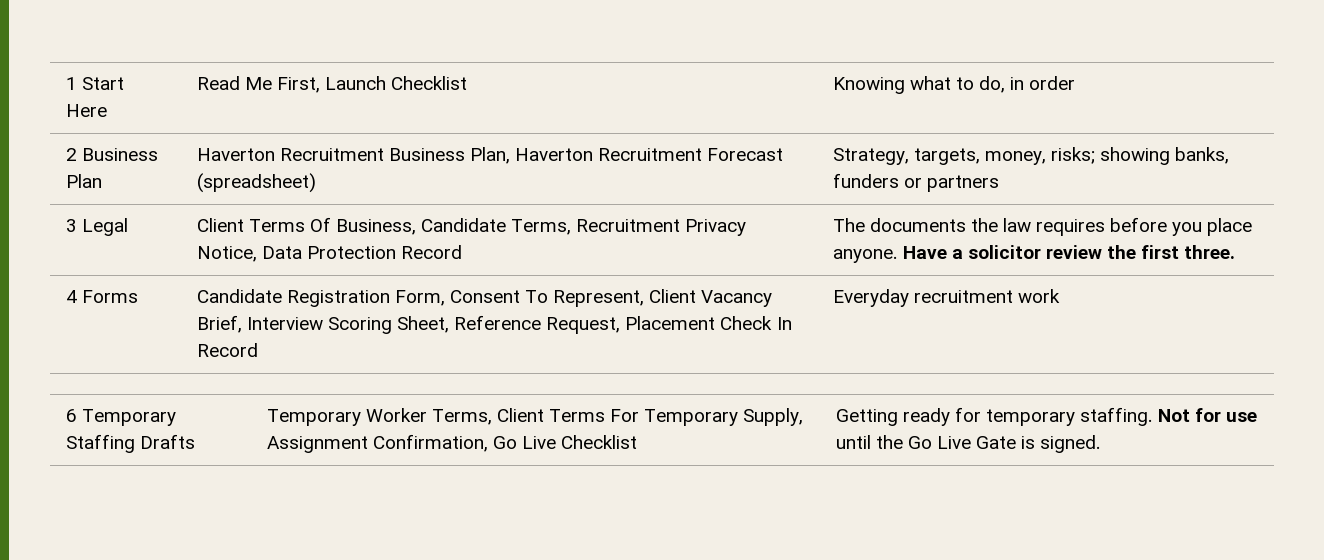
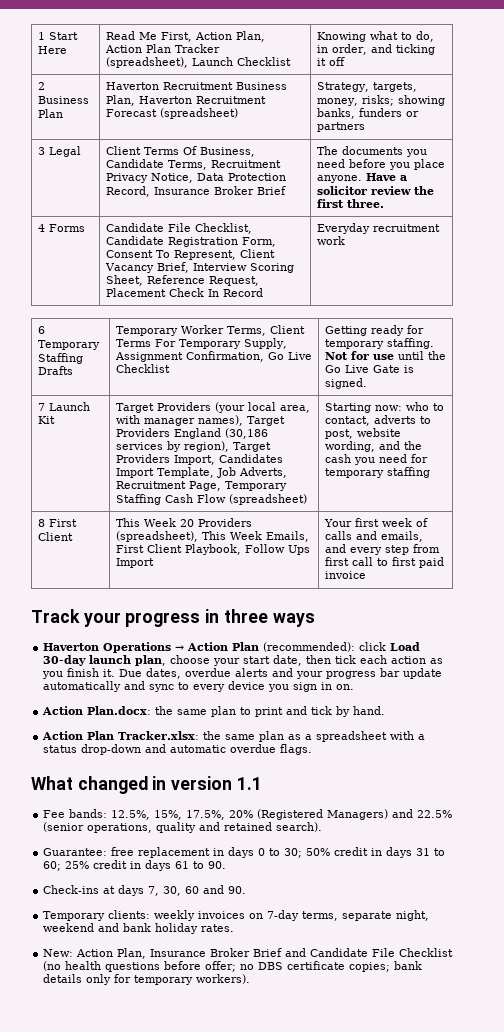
(320, 85) none -> [194,31,265,42] [104,44,220,53] [105,57,188,68] Action Plan, Action Plan Tracker (spreadsheet),
[1029,76,1076,90] order -> [331,44,435,55] [316,57,345,66] order, and ticking it off
[400,245,462,259] Record -> [105,186,286,197] Record, Insurance Broker Brief
[970,218,1106,236] the law requires -> [405,149,427,157] [316,159,345,168] you need
(282, 296) none -> [167,223,252,234] [105,236,164,245] File Checklist, Candidate
(1102, 444) none -> [37,402,90,411] [37,416,55,424] [115,402,310,413] [115,415,285,426] [115,428,268,439] [115,441,271,452] [115,454,283,465] [115,467,287,478] [115,481,287,491] [115,494,307,505] [324,402,444,413] [324,415,431,426] [324,428,401,439] [324,441,422,452] [324,454,428,465] [324,467,430,478] [37,519,77,527] [37,532,73,541] [115,518,252,527] [115,531,309,542] [115,544,310,555] [115,558,154,568] [323,518,428,527] [324,531,423,542] [324,544,440,555] [324,557,444,568] [324,571,366,579] [31,609,315,627] [43,642,421,653] [43,655,444,666] [42,668,443,679] [43,681,355,692] [42,706,386,717] [42,731,426,742] [43,744,313,755] [31,776,262,794] [43,809,453,820] [43,822,323,833] [43,847,446,858] [43,860,227,871] [43,885,247,896] [43,910,430,921] [43,923,235,934] [43,948,454,959] [43,961,423,972] [43,974,251,985] // 7 Launch Kit | Target Providers (your local area, with manager names), Target Providers England (30,186 services by region), Target Providers Import, Candidates Import Template, Job Adverts, Recruitment Page, Temporary Staffing Cash Flow (spreadsheet) | Starting now: who to contact, adverts to post, website wording, and the cash you need for temporary staffing // 8 First Client | This Week 20 Providers (spreadsheet), This Week Emails, First Client Playbook, Follow Ups Import | Your first week of calls and emails, and every step from first call to first paid invoice // Track your progress in three ways // Haverton Operations → Action Plan (recommended): click Load 30-day launch plan, choose your start date, then tick each action as you finish it. Due dates, overdue alerts and your progress bar update automatically and sync to every device you sign in on. // Action Plan.docx: the same plan to print and tick by hand. // Action Plan Tracker.xlsx: the same plan as a spreadsheet with a status drop-down and automatic overdue flags. // What changed in version 1.1 // Fee bands: 12.5%, 15%, 17.5%, 20% (Registered Managers) and 22.5% (senior operations, quality and retained search). // Guarantee: free replacement in days 0 to 30; 50% credit in days 31 to 60; 25% credit in days 61 to 90. // Check-ins at days 7, 30, 60 and 90. // Temporary clients: weekly invoices on 7-day terms, separate night, weekend and bank holiday rates. // New: Action Plan, Insurance Broker Brief and Candidate File Checklist (no health questions before offer; no DBS certificate copies; bank details only for temporary workers).

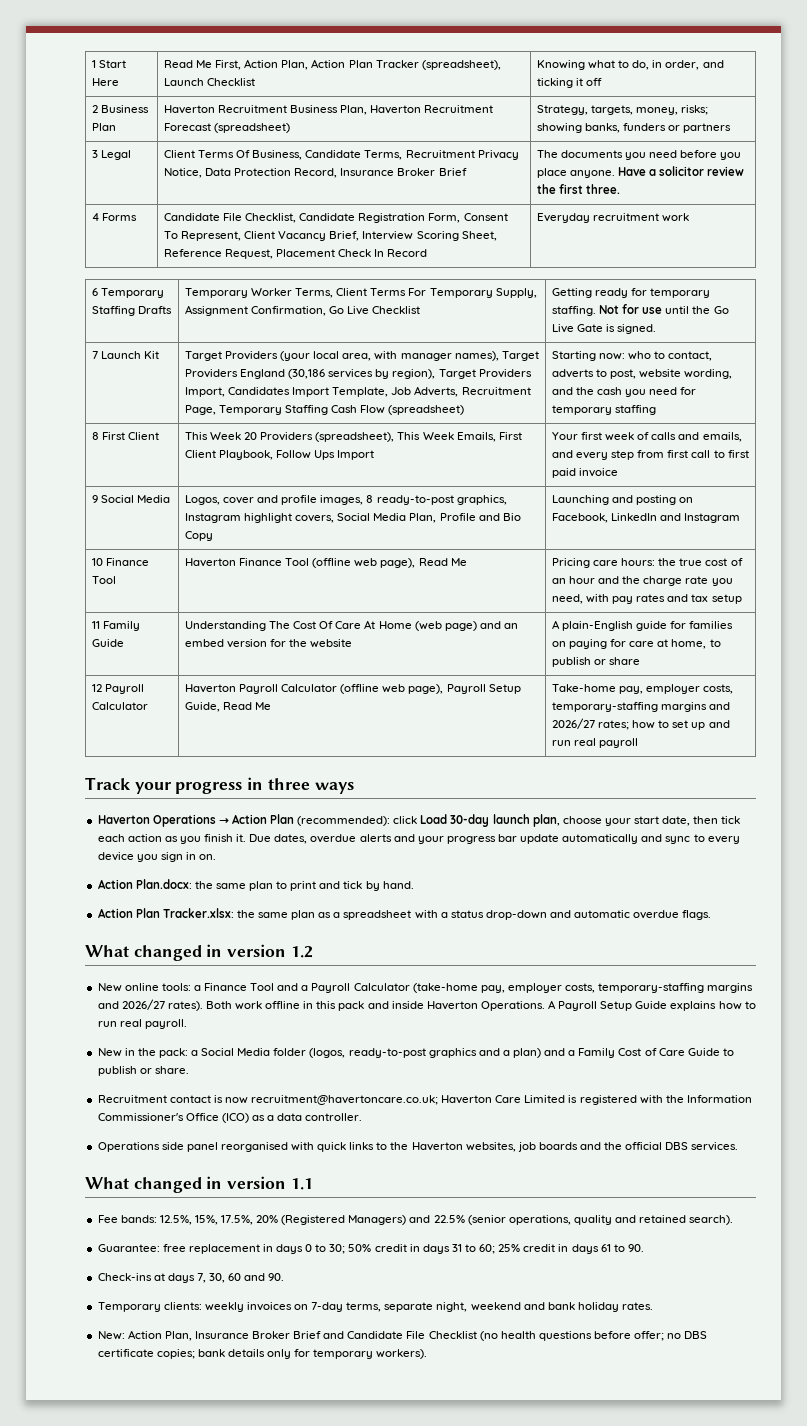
(366, 575) none -> [91,495,171,503] [184,495,507,505] [184,513,521,523] [184,531,213,541] [551,495,694,505] [551,513,741,523] [91,558,150,566] [91,576,116,584] [184,558,467,568] [551,558,743,568] [551,576,733,586] [551,594,742,604] [91,621,141,631] [91,639,124,647] [184,620,519,631] [184,639,353,648] [551,620,734,631] [551,639,721,649] [551,657,641,667] [91,684,145,694] [91,702,148,710] [184,684,521,694] [184,702,272,712] [551,684,734,694] [551,702,731,712] [551,718,730,730] [551,738,639,748] // 9 Social Media | Logos, cover and profile images, 8 ready-to-post graphics, Instagram highlight covers, Social Media Plan, Profile and Bio Copy | Launching and posting on Facebook, LinkedIn and Instagram // 10 Finance Tool | Haverton Finance Tool (offline web page), Read Me | Pricing care hours: the true cost of an hour and the charge rate you need, with pay rates and tax setup // 11 Family Guide | Understanding The Cost Of Care At Home (web page) and an embed version for the website | A plain-English guide for families on paying for care at home, to publish or share // 12 Payroll Calculator | Haverton Payroll Calculator (offline web page), Payroll Setup Guide, Read Me | Take-home pay, employer costs, temporary-staffing margins and 2026/27 rates; how to set up and run real payroll
(313, 749) none -> [85,944,313,961] [97,983,754,993] [97,999,756,1011] [97,1019,187,1029] [97,1048,734,1058] [97,1066,189,1076] [97,1095,752,1105] [97,1113,363,1123] [97,1142,739,1152] // What changed in version 1.2 // New online tools: a Finance Tool and a Payroll Calculator (take-home pay, employer costs, temporary-staffing margins and 2026/27 rates). Both work offline in this pack and inside Haverton Operations. A Payroll Setup Guide explains how to run real payroll. // New in the pack: a Social Media folder (logos, ready-to-post graphics and a plan) and a Family Cost of Care Guide to publish or share. // Recruitment contact is now recruitment@havertoncare.co.uk; Haverton Care Limited is registered with the Information Commissioner's Office (ICO) as a data controller. // Operations side panel reorganised with quick links to the Haverton websites, job boards and the official DBS services.

